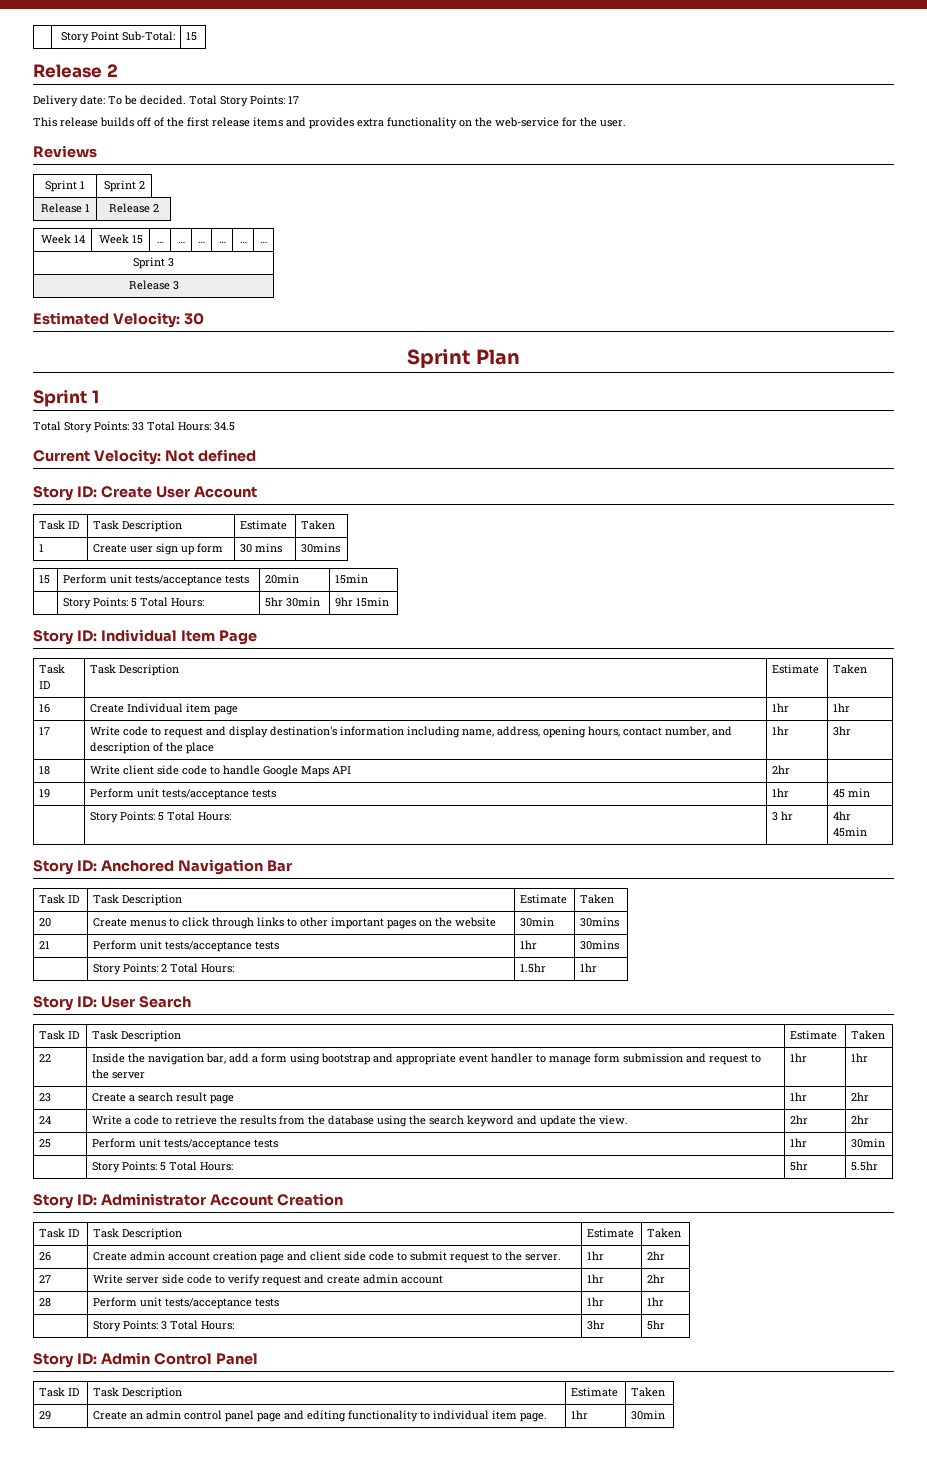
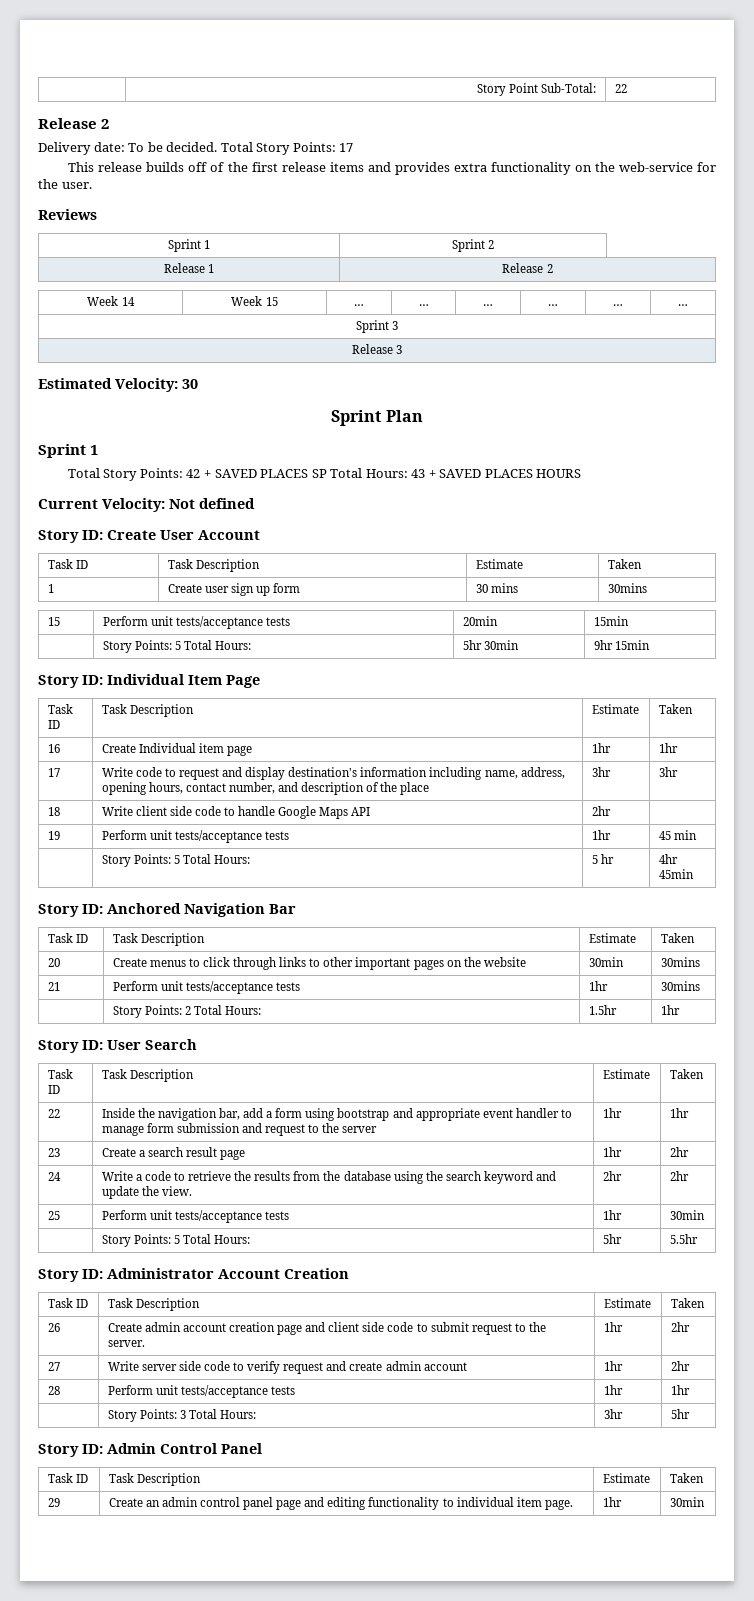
[186,32,198,41] 15 -> [614,84,627,93] 22
[132,421,235,431] 33 Total Hours: 34.5 -> [186,468,582,478] 42 + SAVED PLACES SP Total Hours: 43 + SAVED PLACES HOURS
[772,726,790,735] 1hr -> [591,767,611,777] 3hr
[772,812,779,821] 3 -> [591,855,598,864] 5

